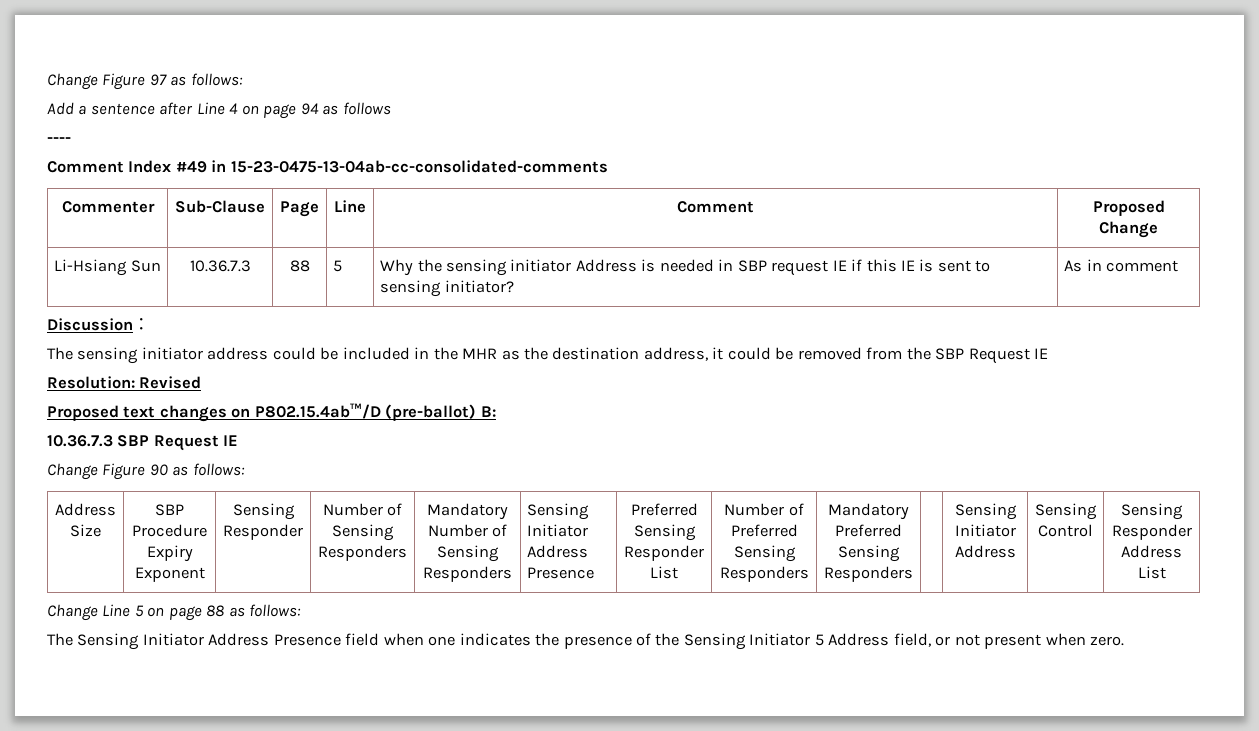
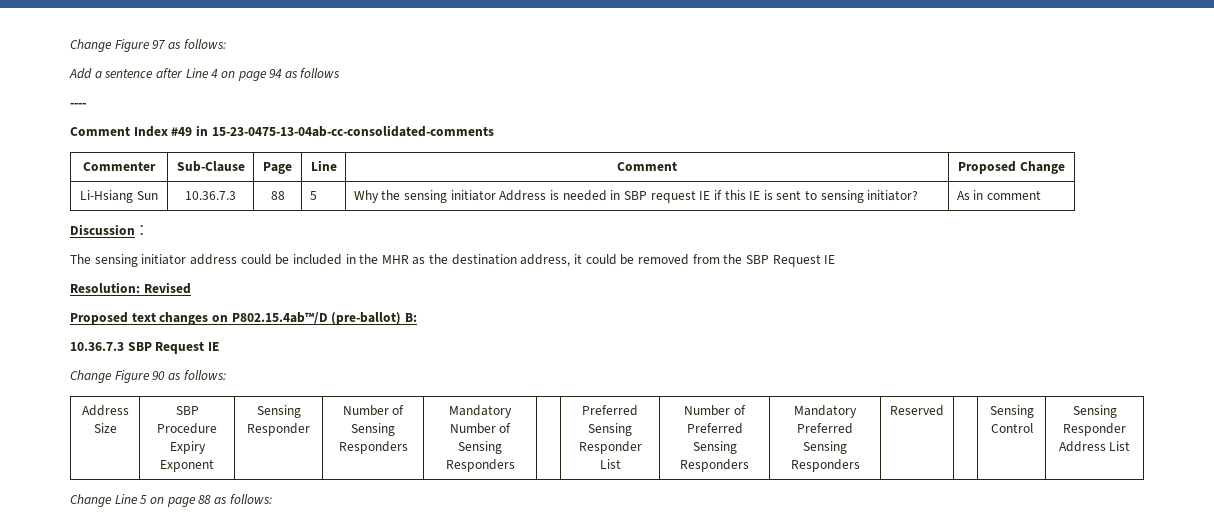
[527,503,590,520] [527,524,589,537] [527,545,589,558] [527,567,595,579] Sensing Initiator Address Presence -> (515, 465) none
[954,503,1017,520] [954,524,1016,537] [954,545,1016,558] | Sensing Initiator Address -> [890,405,944,416] Reserved |
[47,633,1125,650] // The Sensing Initiator Address Presence field when one indicates the presence of the Sensing Initiator 5 Address field, or not present when zero. -> (272, 499) none

